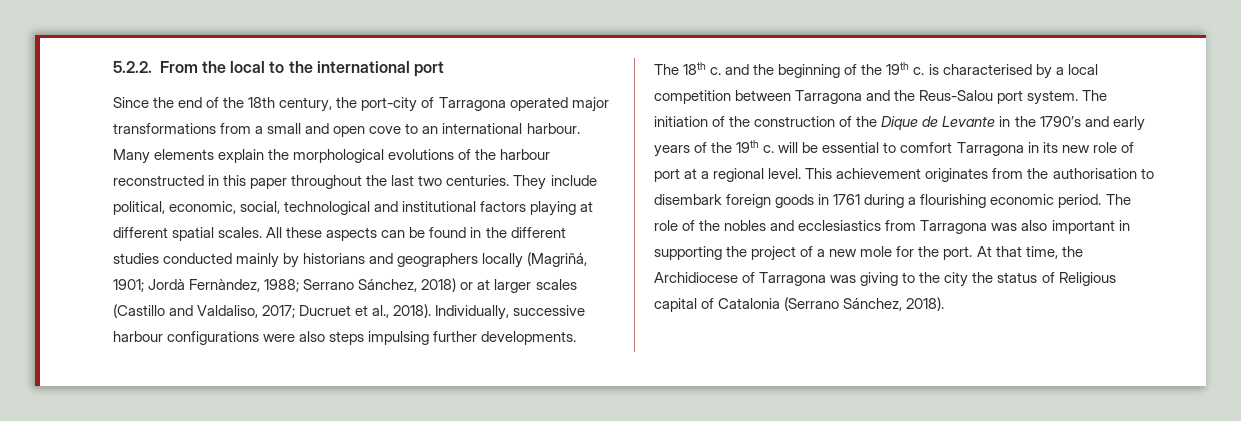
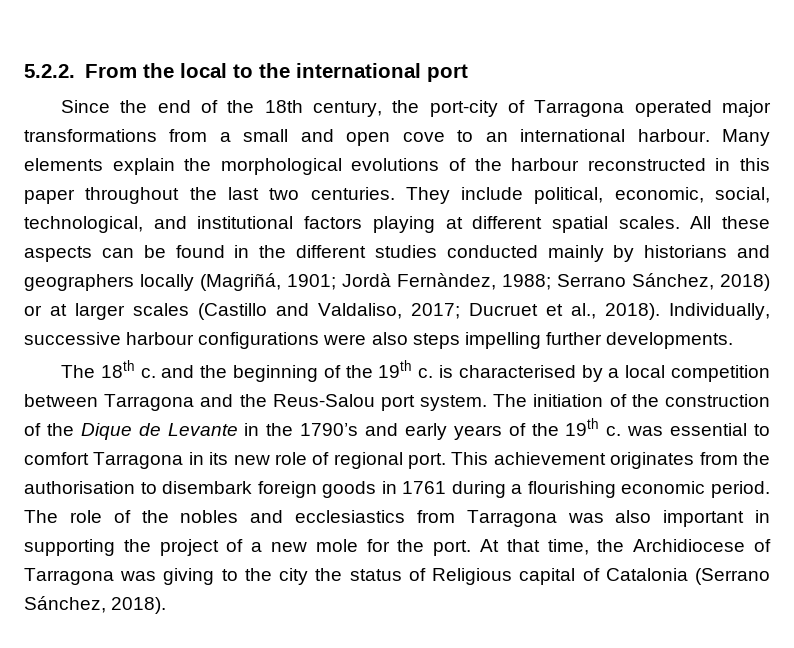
[284,201,371,215] technological -> [24,216,143,233] technological,
[368,331,430,345] impulsing -> [464,332,541,349] impelling
[778,142,819,153] will be -> [627,426,664,436] was
[654,168,802,182] port at a regional level. -> [333,452,447,469] regional port.

